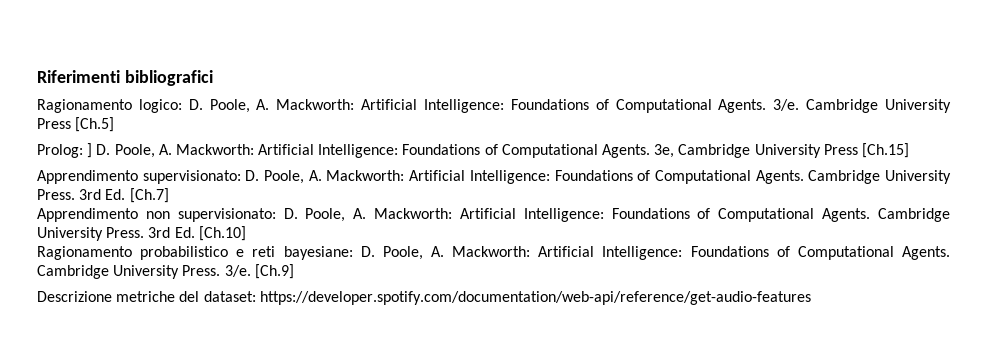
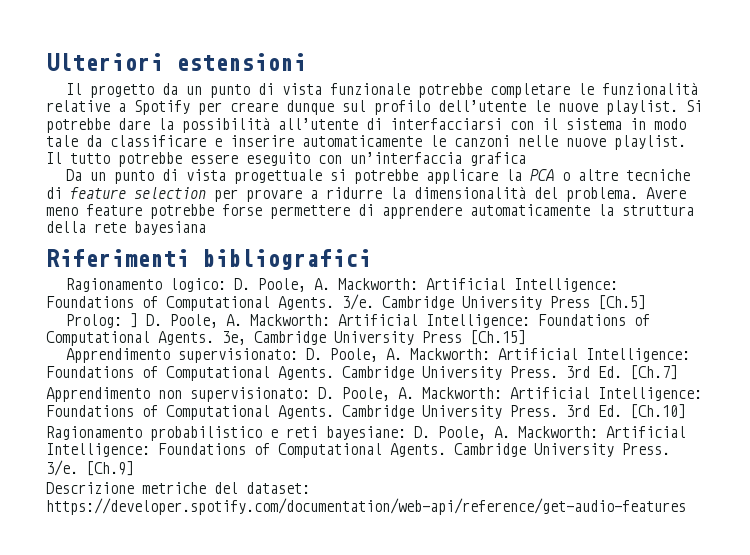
(37, 76) none -> [46,53,306,71] [66,82,699,98] [46,100,702,115] [46,117,686,133] [46,135,686,150] [46,152,526,167] [66,169,691,184] [46,186,686,202] [46,204,694,219] [46,221,206,235] Ulteriori estensioni // Il progetto da un punto di vista funzionale potrebbe completare le funzionalità relative a Spotify per creare dunque sul profilo dell’utente le nuove playlist. Si potrebbe dare la possibilità all’utente di interfacciarsi con il sistema in modo tale da classificare e inserire automaticamente le canzoni nelle nuove playlist. Il tutto potrebbe essere eseguito con un’interfaccia grafica // Da un punto di vista progettuale si potrebbe applicare la PCA o altre tecniche di feature selection per provare a ridurre la dimensionalità del problema. Avere meno feature potrebbe forse permettere di apprendere automaticamente la struttura della rete bayesiana //

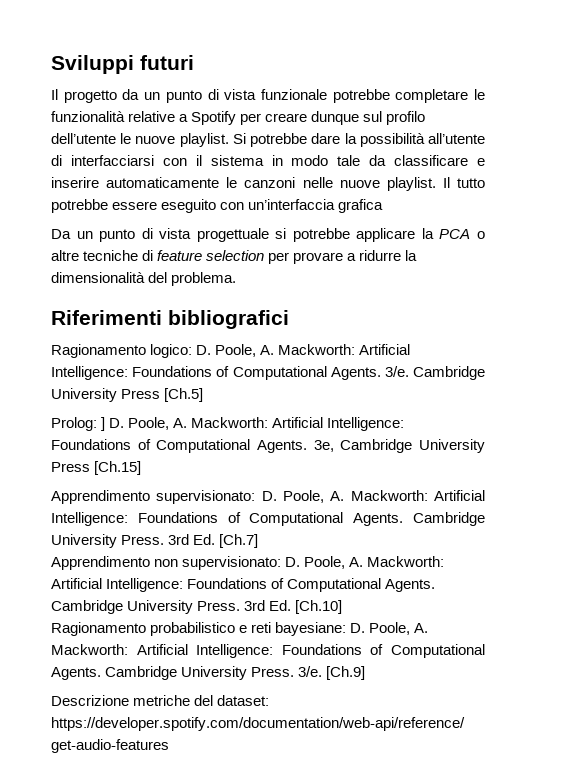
[46,53,306,71] Ulteriori estensioni -> [51,55,194,74] Sviluppi futuri
[646,187,686,199] [46,204,694,219] [46,221,206,235] Avere meno feature potrebbe forse permettere di apprendere automaticamente la struttura della rete bayesiana -> (237, 279) none

